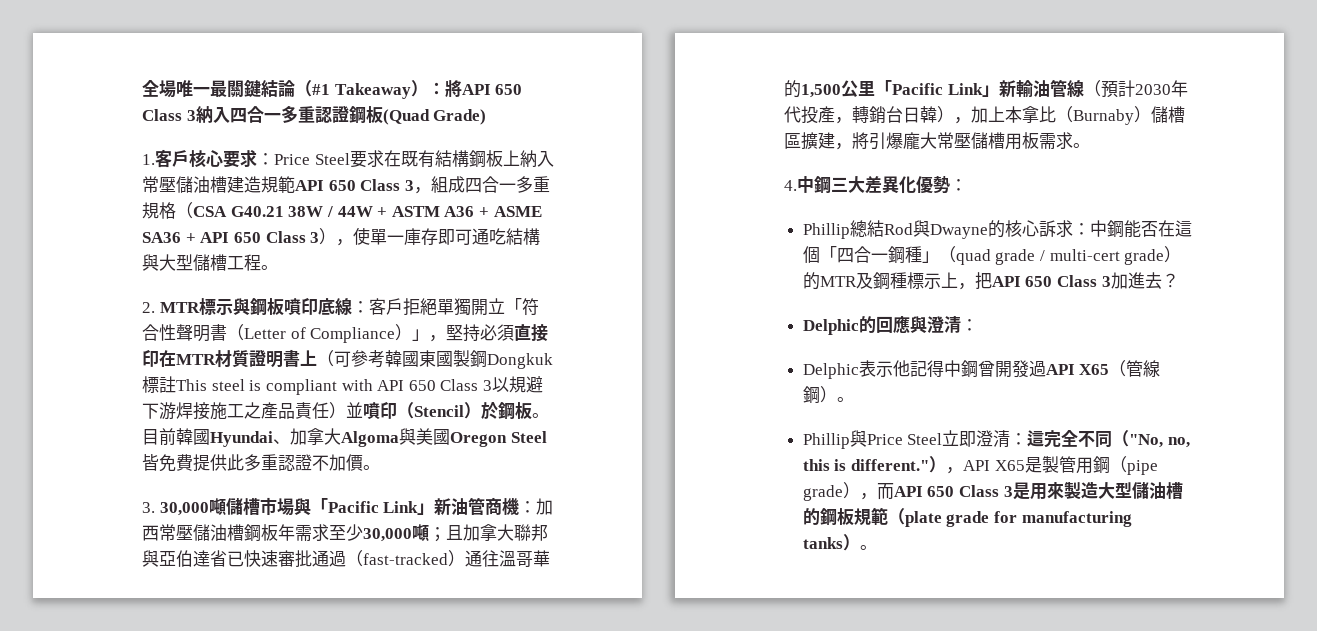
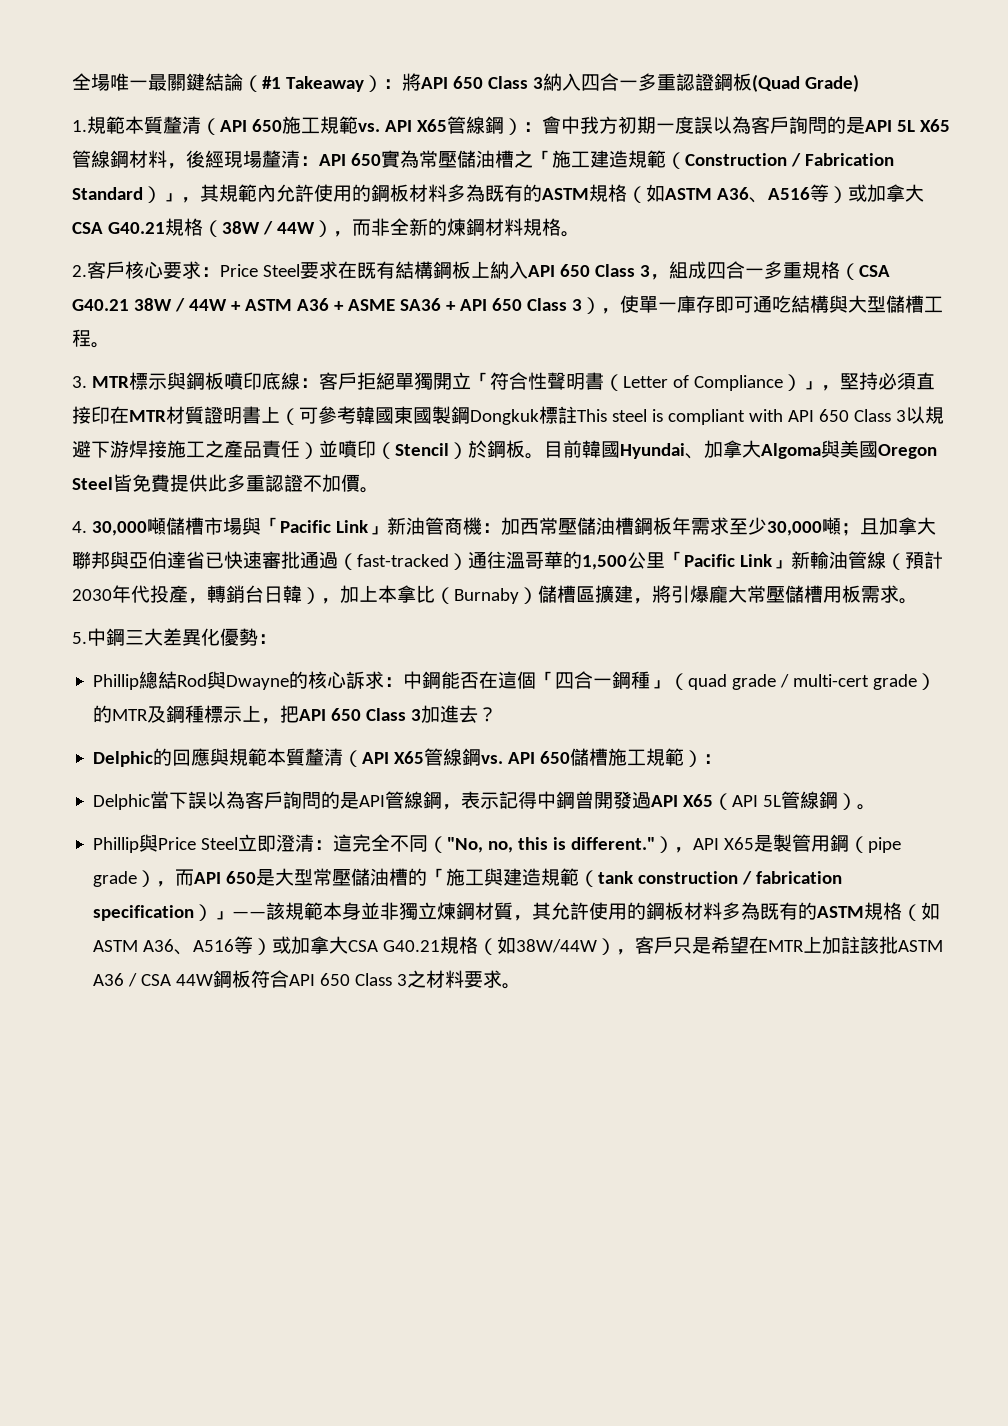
(156, 159) none -> [87,116,951,135] [72,150,895,169] [72,184,925,203] [72,218,581,237] [72,265,88,277] 規範本質釐清（API 650施工規範vs. API X65管線鋼）：會中我方初期一度誤以為客戶詢問的是API 5L X65管線鋼材料，後經現場釐清：API 650實為常壓儲油槽之「施工建造規範（Construction / Fabrication Standard）」，其規範內允許使用的鋼板材料多為既有的ASTM規格（如ASTM A36、A516等）或加拿大CSA G40.21規格（38W / 44W），而非全新的煉鋼材料規格。 // 2.
[142,176,296,193] 常壓儲油槽建造規範 -> (529, 270) none
[142,302,156,313] 2. -> [72,376,88,388] 3.
[142,502,156,513] 3. -> [72,521,88,533] 4.
[784,180,798,191] 4. -> [72,632,88,644] 5.
[926,316,978,333] [802,360,910,379] 澄清： // Delphic表示他 -> [228,748,722,767] [92,791,499,810] 規範本質釐清（API X65管線鋼vs. API 650儲槽施工規範）： // Delphic當下誤以為客戶詢問的是API管線鋼，表示
(1127, 368) none -> [731,795,781,807] API 5L
[959,482,1183,500] [802,507,1132,527] [802,534,860,551] Class 3是用來製造大型儲油槽的鋼板規範（plate grade for manufacturing tanks） -> [255,868,842,887] [92,902,940,921] [92,936,943,955] [92,970,502,988] 是大型常壓儲油槽的「施工與建造規範（tank construction / fabrication specification）」——該規範本身並非獨立煉鋼材質，其允許使用的鋼板材料多為既有的ASTM規格（如ASTM A36、A516等）或加拿大CSA G40.21規格（如38W/44W），客戶只是希望在MTR上加註該批ASTM A36 / CSA 44W鋼板符合API 650 Class 3之材料要求

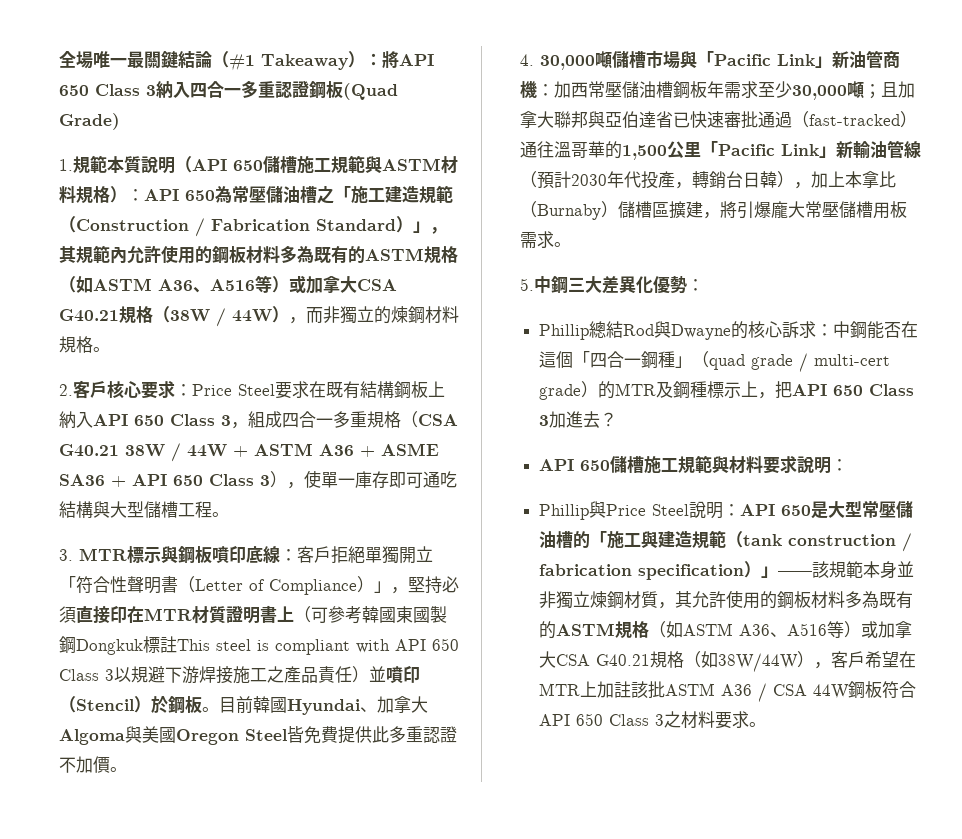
[163,116,202,134] 釐清 -> [141,156,176,174] 說明
[282,116,951,135] [72,150,401,169] 施工規範vs. API X65管線鋼）：會中我方初期一度誤以為客戶詢問的是API 5L X65管線鋼材料，後經現場釐清：API 650實 -> [263,155,459,174] [59,186,216,204] 儲槽施工規範與ASTM材料規格）：API 650
[390,218,429,236] 全新 -> [340,306,375,324] 獨立
[92,748,722,767] [92,791,876,810] [92,834,901,853] [92,869,194,887] Delphic的回應與規範本質釐清（API X65管線鋼vs. API 650儲槽施工規範）： // Delphic當下誤以為客戶詢問的是API管線鋼，表示記得中鋼曾開發過API X65（API 5L管線鋼）。 // Phillip與Price Steel立即澄清：這完全不同（"No, no, this is different."），API X65是製管用鋼（pipe grade），而 -> [538,455,848,474] [538,501,740,520] API 650儲槽施工規範與材料要求說明： // Phillip與Price Steel說明：
[672,937,711,954] 只是 -> (865, 659) none

